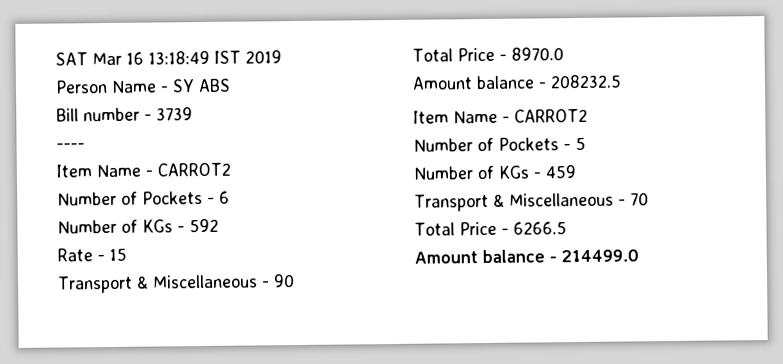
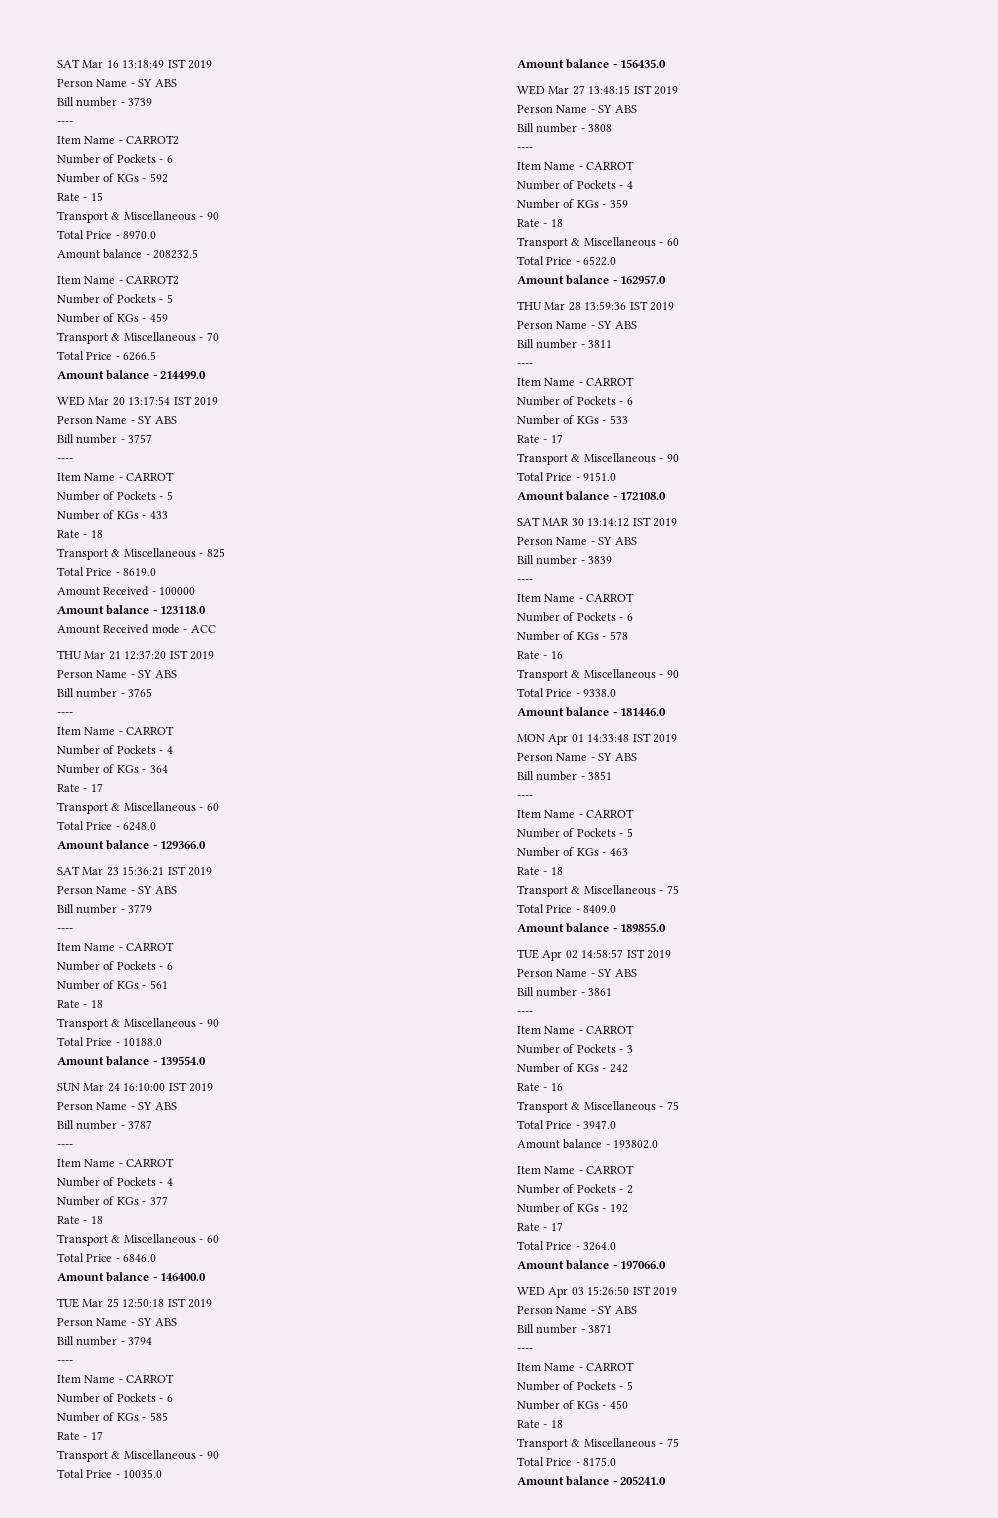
(639, 256) none -> [57,396,218,406] [57,416,177,424] [57,434,153,444] [57,458,73,462] [57,472,175,481] [57,491,173,501] [57,510,168,520] [57,530,103,538] [57,548,225,560] [57,567,157,576] [57,586,196,596] [57,605,207,615] [57,624,216,634] [57,650,214,660] [57,670,177,678] [57,688,153,698] [57,712,73,716] [57,726,175,735] [57,745,173,755] [57,764,168,774] [57,783,103,792] [57,802,219,814] [57,821,157,831] [57,840,207,850] [57,866,212,876] [57,886,177,894] [57,904,153,914] [57,928,73,932] [57,942,175,951] [57,961,173,971] [57,980,168,990] [57,1000,103,1008] [57,1018,219,1030] [57,1037,163,1046] [57,1056,207,1066] [57,1082,213,1092] [57,1102,177,1110] [57,1120,153,1130] [57,1144,73,1148] [57,1158,175,1167] [57,1177,173,1187] [57,1196,168,1206] [57,1216,103,1224] [57,1234,219,1246] [57,1253,157,1262] [57,1272,207,1282] [57,1298,212,1308] [57,1318,177,1326] [57,1336,153,1346] [57,1360,73,1364] [57,1374,175,1383] [57,1393,173,1403] [57,1412,168,1422] [57,1431,103,1440] [57,1450,219,1462] [57,1469,163,1478] [517,59,667,69] [517,85,678,95] [517,105,637,113] [517,123,613,133] [517,147,533,151] [517,161,635,170] [517,180,633,190] [517,199,628,209] [517,219,563,227] [517,237,679,249] [517,256,617,266] [517,275,667,285] [517,301,674,311] [517,321,637,329] [517,339,613,349] [517,363,533,367] [517,377,635,386] [517,396,633,406] [517,415,628,425] [517,434,563,443] [517,453,679,465] [517,472,617,481] [517,491,667,501] [517,517,677,527] [517,537,637,545] [517,555,613,565] [517,579,533,583] [517,593,635,602] [517,612,633,622] [517,631,628,641] [517,651,563,659] [517,669,679,681] [517,688,617,697] [517,707,667,717] [517,733,677,745] [517,753,637,761] [517,771,613,781] [517,795,533,799] [517,809,635,818] [517,828,633,838] [517,847,628,857] [517,867,563,875] [517,885,679,897] [517,904,617,913] [517,923,667,933] [517,949,671,961] [517,969,637,977] [517,987,613,997] [517,1011,533,1015] [517,1025,635,1034] [517,1044,633,1054] [517,1063,628,1073] [517,1083,563,1091] [517,1101,679,1113] [517,1120,617,1129] [517,1139,659,1149] [517,1165,635,1174] [517,1184,633,1194] [517,1203,628,1213] [517,1222,563,1231] [517,1241,617,1251] [517,1260,667,1270] [517,1286,677,1298] [517,1306,637,1314] [517,1324,613,1334] [517,1348,533,1352] [517,1362,635,1371] [517,1381,633,1391] [517,1400,628,1410] [517,1420,563,1428] [517,1438,679,1450] [517,1457,617,1466] [517,1476,667,1486] // WED Mar 20 13:17:54 IST 2019 // Person Name - SY ABS // Bill number - 3757 // ---- // Item Name - CARROT // Number of Pockets - 5 // Number of KGs - 433 // Rate - 18 // Transport & Miscellaneous - 825 // Total Price - 8619.0 // Amount Received - 100000 // Amount balance - 123118.0 // Amount Received mode - ACC // THU Mar 21 12:37:20 IST 2019 // Person Name - SY ABS // Bill number - 3765 // ---- // Item Name - CARROT // Number of Pockets - 4 // Number of KGs - 364 // Rate - 17 // Transport & Miscellaneous - 60 // Total Price - 6248.0 // Amount balance - 129366.0 // SAT Mar 23 15:36:21 IST 2019 // Person Name - SY ABS // Bill number - 3779 // ---- // Item Name - CARROT // Number of Pockets - 6 // Number of KGs - 561 // Rate - 18 // Transport & Miscellaneous - 90 // Total Price - 10188.0 // Amount balance - 139554.0 // SUN Mar 24 16:10:00 IST 2019 // Person Name - SY ABS // Bill number - 3787 // ---- // Item Name - CARROT // Number of Pockets - 4 // Number of KGs - 377 // Rate - 18 // Transport & Miscellaneous - 60 // Total Price - 6846.0 // Amount balance - 146400.0 // TUE Mar 25 12:50:18 IST 2019 // Person Name - SY ABS // Bill number - 3794 // ---- // Item Name - CARROT // Number of Pockets - 6 // Number of KGs - 585 // Rate - 17 // Transport & Miscellaneous - 90 // Total Price - 10035.0 // Amount balance - 156435.0 // WED Mar 27 13:48:15 IST 2019 // Person Name - SY ABS // Bill number - 3808 // ---- // Item Name - CARROT // Number of Pockets - 4 // Number of KGs - 359 // Rate - 18 // Transport & Miscellaneous - 60 // Total Price - 6522.0 // Amount balance - 162957.0 // THU Mar 28 13:59:36 IST 2019 // Person Name - SY ABS // Bill number - 3811 // ---- // Item Name - CARROT // Number of Pockets - 6 // Number of KGs - 533 // Rate - 17 // Transport & Miscellaneous - 90 // Total Price - 9151.0 // Amount balance - 172108.0 // SAT MAR 30 13:14:12 IST 2019 // Person Name - SY ABS // Bill number - 3839 // ---- // Item Name - CARROT // Number of Pockets - 6 // Number of KGs - 578 // Rate - 16 // Transport & Miscellaneous - 90 // Total Price - 9338.0 // Amount balance - 181446.0 // MON Apr 01 14:33:48 IST 2019 // Person Name - SY ABS // Bill number - 3851 // ---- // Item Name - CARROT // Number of Pockets - 5 // Number of KGs - 463 // Rate - 18 // Transport & Miscellaneous - 75 // Total Price - 8409.0 // Amount balance - 189855.0 // TUE Apr 02 14:58:57 IST 2019 // Person Name - SY ABS // Bill number - 3861 // ---- // Item Name - CARROT // Number of Pockets - 3 // Number of KGs - 242 // Rate - 16 // Transport & Miscellaneous - 75 // Total Price - 3947.0 // Amount balance - 193802.0 // Item Name - CARROT // Number of Pockets - 2 // Number of KGs - 192 // Rate - 17 // Total Price - 3264.0 // Amount balance - 197066.0 // WED Apr 03 15:26:50 IST 2019 // Person Name - SY ABS // Bill number - 3871 // ---- // Item Name - CARROT // Number of Pockets - 5 // Number of KGs - 450 // Rate - 18 // Transport & Miscellaneous - 75 // Total Price - 8175.0 // Amount balance - 205241.0

